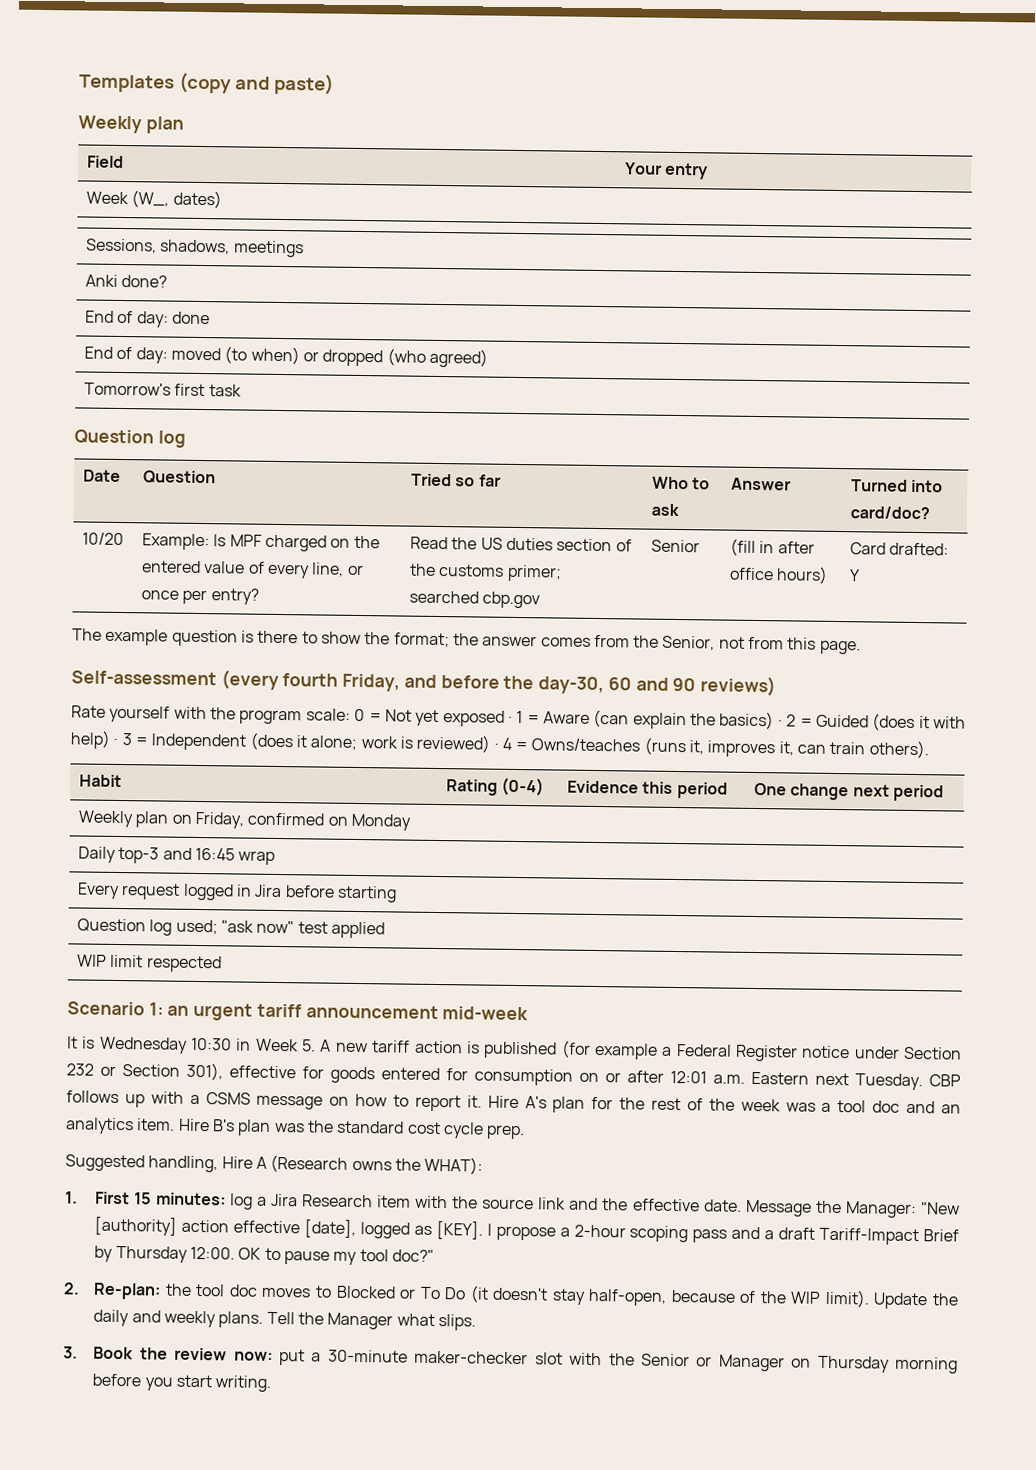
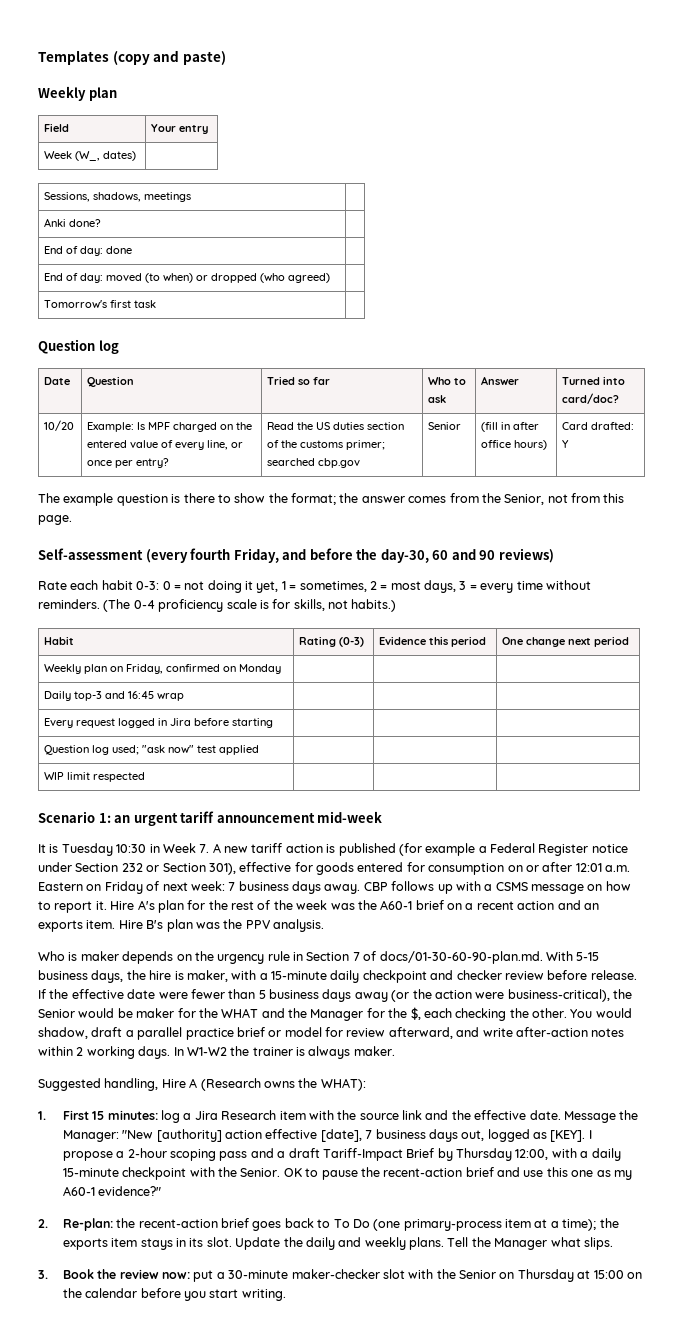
[109,705,967,731] [70,730,929,759] yourself with the program scale: 0 = Not yet exposed · 1 = Aware (can explain the basics) · 2 = Guided (does it with help) · 3 = Independent (does it alone; work is reviewed) · 4 = Owns/teaches (runs it, improves it, can train others). -> [70,580,591,593] [38,599,397,612] each habit 0-3: 0 = not doing it yet, 1 = sometimes, 2 = most days, 3 = every time without reminders. (The 0-4 proficiency scale is for skills, not habits.)
[501,777,545,797] (0-4) -> [339,637,365,647] (0-3)
[98,1036,188,1054] Wednesday -> [61,843,113,856] Tuesday
[302,1039,317,1052] 5. -> [199,844,210,853] 7.
[815,1072,923,1091] next Tuesday. -> [86,881,361,894] on Friday of next week: 7 business days away.
[821,1100,901,1113] a tool doc -> [357,900,555,910] the A60-1 brief on a recent action
[65,1117,134,1135] analytics -> [38,920,83,932] exports
[336,1120,526,1140] standard cost cycle prep. -> [245,919,324,932] [38,951,600,964] [38,970,637,983] [38,989,632,1002] [38,1007,632,1021] [38,1027,625,1040] [38,1046,395,1059] PPV analysis. // Who is maker depends on the urgency rule in Section 7 of docs/01-30-60-90-plan.md. With 5-15 business days, the hire is maker, with a 15-minute daily checkpoint and checker review before release. If the effective date were fewer than 5 business days away (or the action were business-critical), the Senior would be maker for the WHAT and the Manager for the $, each checking the other. You would shadow, draft a parallel practice brief or model for review afterward, and write after-action notes within 2 working days. In W1-W2 the trainer is always maker.
(357, 1229) none -> [365,1129,485,1142] 7 business days out,
[189,1246,434,1266] [63,1282,870,1308] 12:00. OK to pause my tool doc?" // 2. Re-plan: the tool doc moves to Blocked or To Do (it doesn't stay half-open, because of the WIP limit). -> [515,1148,621,1161] [62,1167,632,1180] [62,1186,162,1196] [38,1218,619,1231] [62,1237,232,1250] 12:00, with a daily 15-minute checkpoint with the Senior. OK to pause the recent-action brief and use this one as my A60-1 evidence?" // 2. Re-plan: the recent-action brief goes back to To Do (one primary-process item at a time); the exports item stays in its slot.
[696,1354,958,1374] or Manager on Thursday morning -> [499,1269,642,1282] [62,1288,138,1298] on Thursday at 15:00 on the calendar

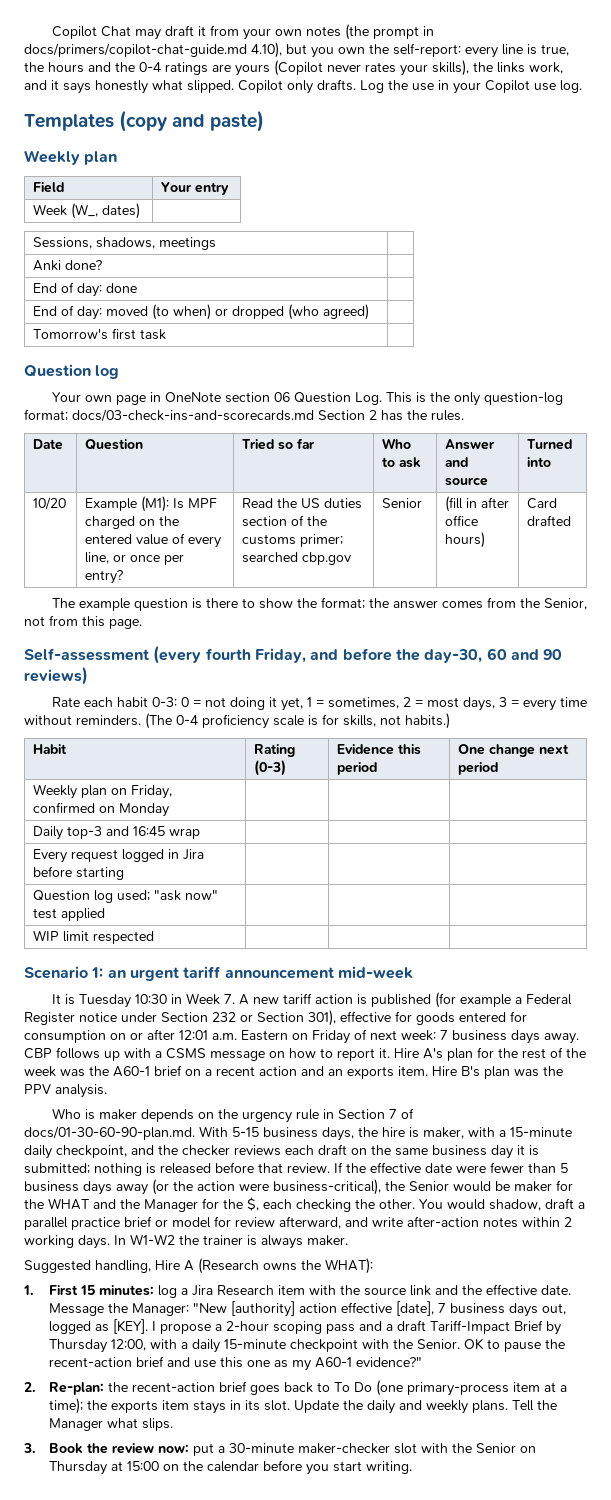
(38, 58) none -> [51,24,434,40] [24,42,569,58] [24,60,563,76] [24,79,582,94] Copilot Chat may draft it from your own notes (the prompt in docs/primers/copilot-chat-guide.md 4.10), but you own the self-report: every line is true, the hours and the 0-4 ratings are yours (Copilot never rates your skills), the links work, and it says honestly what slipped. Copilot only drafts. Log the use in your Copilot use log. //
(119, 347) none -> [51,392,563,406] [24,409,464,422] // Your own page in OneNote section 06 Question Log. This is the only question-log format; docs/03-check-ins-and-scorecards.md Section 2 has the rules.
(520, 380) none -> [445,457,469,467] [445,477,489,486] and source
[562,393,620,404] card/doc? -> (552, 462) none
[87,422,135,432] Example: -> [85,496,170,512] Example (M1):
[591,422,635,430] [562,440,570,448] drafted: Y -> [527,515,572,526] drafted
[362,970,637,983] checkpoint and checker review before release. -> [56,1144,539,1159] [24,1162,330,1176] checkpoint, and the checker reviews each draft on the same business day it is submitted; nothing is released before that review.

